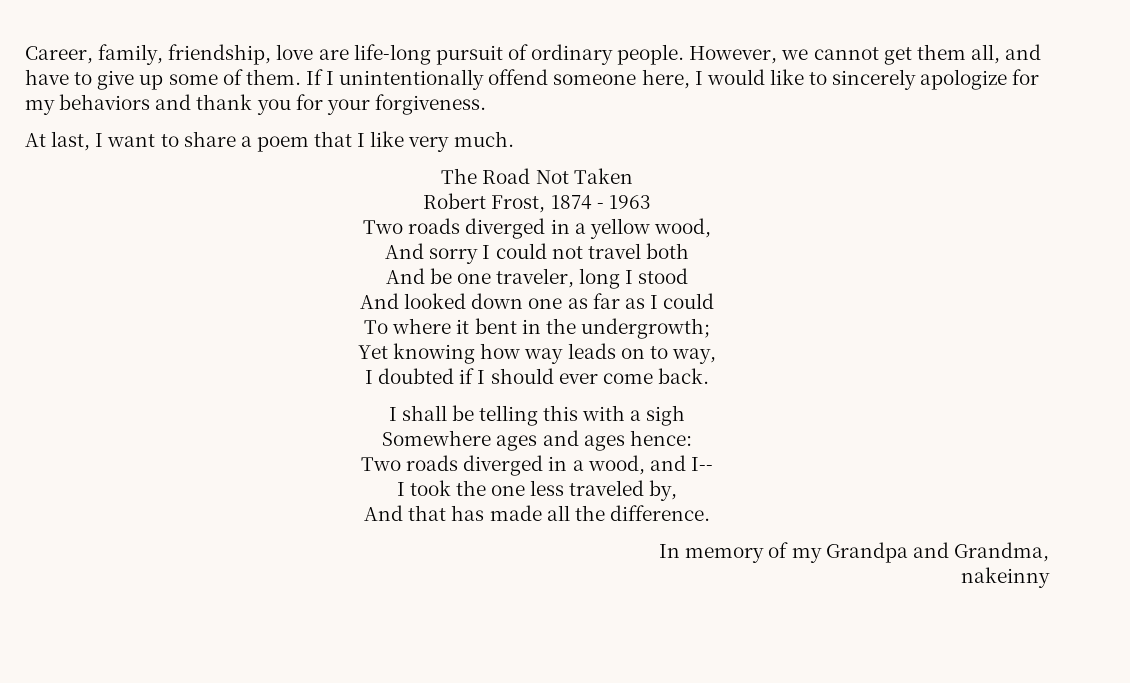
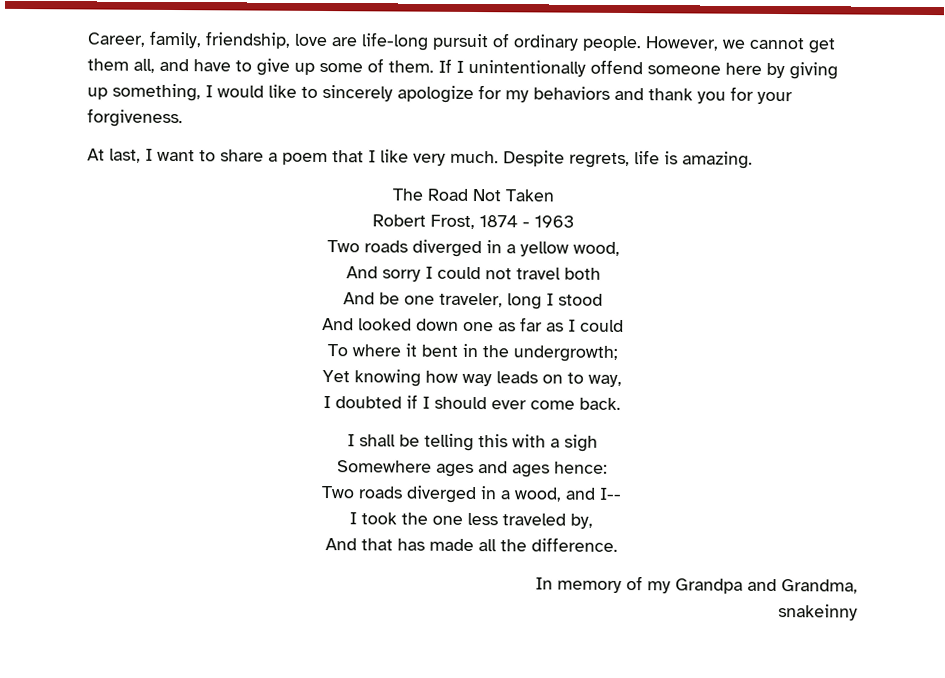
[641,69,690,89] here, -> [725,62,838,80] [87,83,201,102] here by giving up something,
(514, 139) none -> [503,150,753,169] Despite regrets, life is amazing.
[961,567,1050,588] nakeinny -> [778,604,858,621] snakeinny

